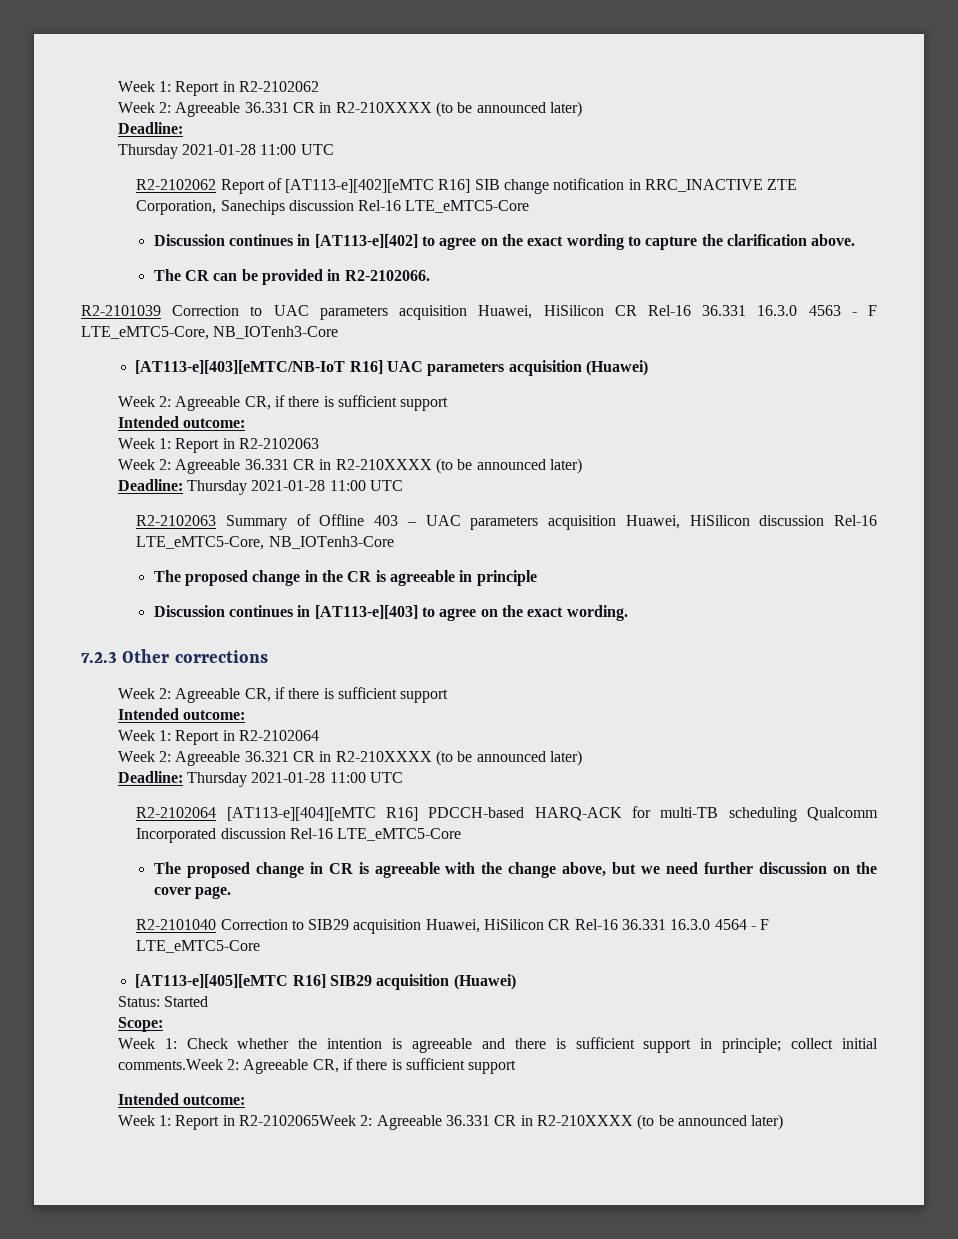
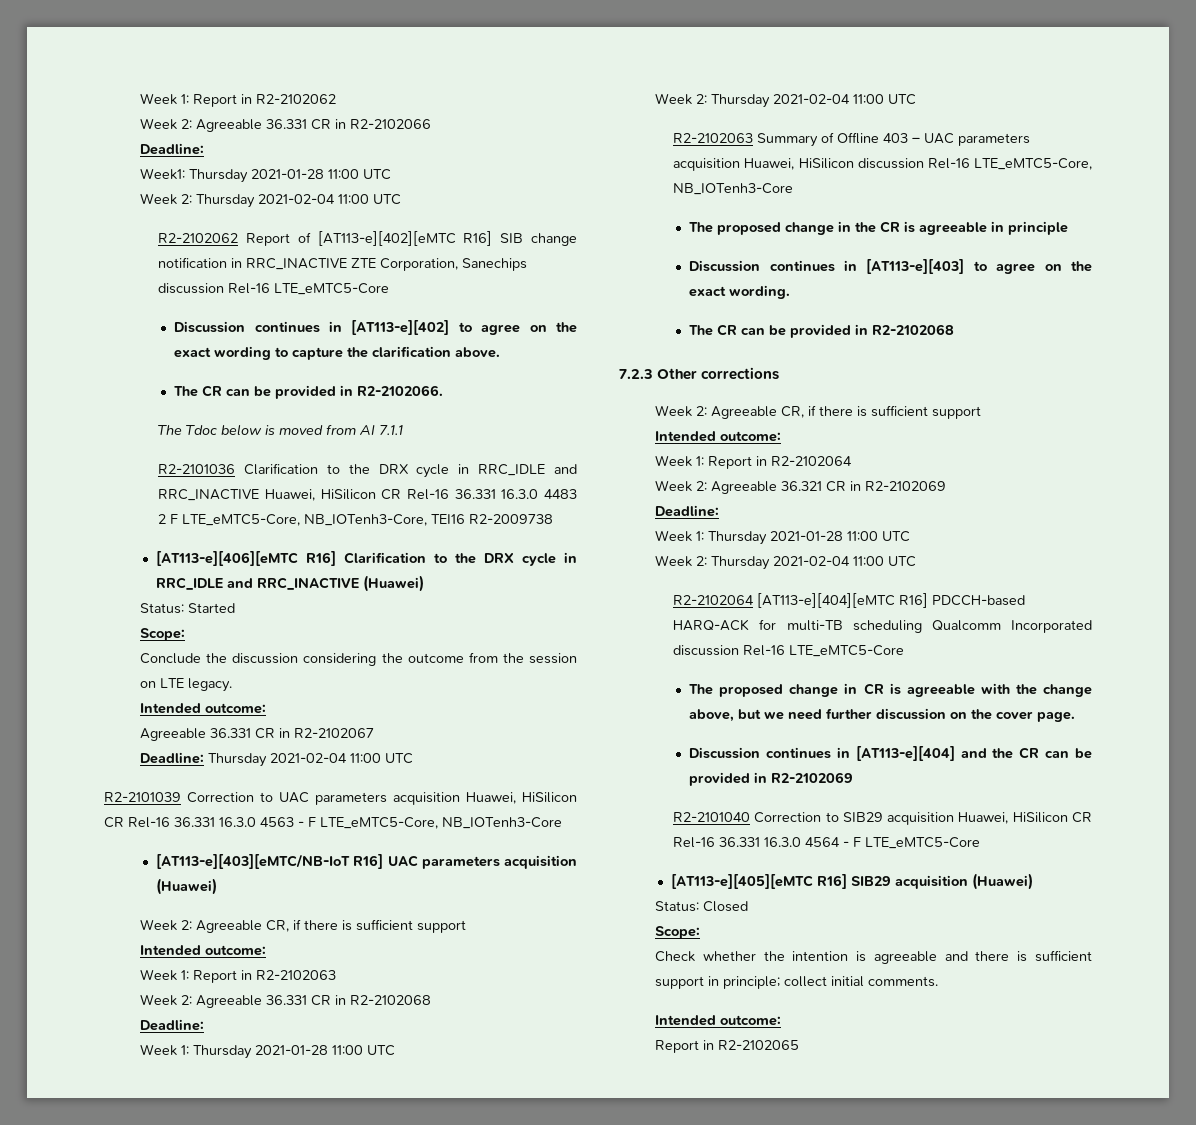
[335,101,582,117] [117,122,183,134] [117,144,334,159] R2-210XXXX (to be announced later) // Deadline: // Thursday 2021-01-28 11:00 UTC -> [350,119,432,129] [140,143,205,155] [140,168,392,183] [140,193,402,208] R2-2102066 // Deadline: // Week1: Thursday 2021-01-28 11:00 UTC // Week 2: Thursday 2021-02-04 11:00 UTC
(430, 275) none -> [158,424,404,436] [158,463,577,478] [158,489,577,501] [158,514,554,526] [156,551,577,566] [156,575,425,592] [140,603,236,614] [140,628,186,641] [140,652,577,666] [140,678,233,692] [140,703,267,714] [140,728,375,741] [140,752,414,767] // The Tdoc below is moved from AI 7.1.1 // R2-2101036 Clarification to the DRX cycle in RRC_IDLE and RRC_INACTIVE Huawei, HiSilicon CR Rel-16 36.331 16.3.0 4483 2 F LTE_eMTC5-Core, NB_IOTenh3-Core, TEI16 R2-2009738 // [AT113-e][406][eMTC R16] Clarification to the DRX cycle in RRC_IDLE and RRC_INACTIVE (Huawei) // Status: Started // Scope: // Conclude the discussion considering the outcome from the session on LTE legacy. // Intended outcome: // Agreeable 36.331 CR in R2-2102067 // Deadline: Thursday 2021-02-04 11:00 UTC
[335,458,582,474] [117,479,404,495] R2-210XXXX (to be announced later) // Deadline: Thursday 2021-01-28 11:00 UTC -> [350,995,432,1005] [140,1019,205,1031] [140,1044,396,1059] [655,93,917,108] R2-2102068 // Deadline: // Week 1: Thursday 2021-01-28 11:00 UTC // Week 2: Thursday 2021-02-04 11:00 UTC
(628, 613) none -> [689,324,955,338] // The CR can be provided in R2-2102068
[335,750,582,766] [117,771,404,787] R2-210XXXX (to be announced later) // Deadline: Thursday 2021-01-28 11:00 UTC -> [865,481,947,491] [655,505,720,517] [655,530,911,545] [655,555,917,570] R2-2102069 // Deadline: // Week 1: Thursday 2021-01-28 11:00 UTC // Week 2: Thursday 2021-02-04 11:00 UTC
(232, 892) none -> [689,746,1092,761] [689,772,854,786] // Discussion continues in [AT113-e][404] and the CR can be provided in R2-2102069
[164,996,209,1007] [117,1017,163,1032] [117,1038,177,1049] Started // Scope: // Week 1: -> [703,901,749,912] [655,926,701,939] Closed // Scope: //
[117,1058,517,1074] [117,1093,246,1105] [117,1114,784,1130] comments.Week 2: Agreeable CR, if there is sufficient support // Intended outcome: // Week 1: Report in R2-2102065Week 2: Agreeable 36.331 CR in R2-210XXXX (to be announced later) -> [868,976,939,987] [655,1015,782,1026] [655,1040,800,1053] comments. // Intended outcome: // Report in R2-2102065

